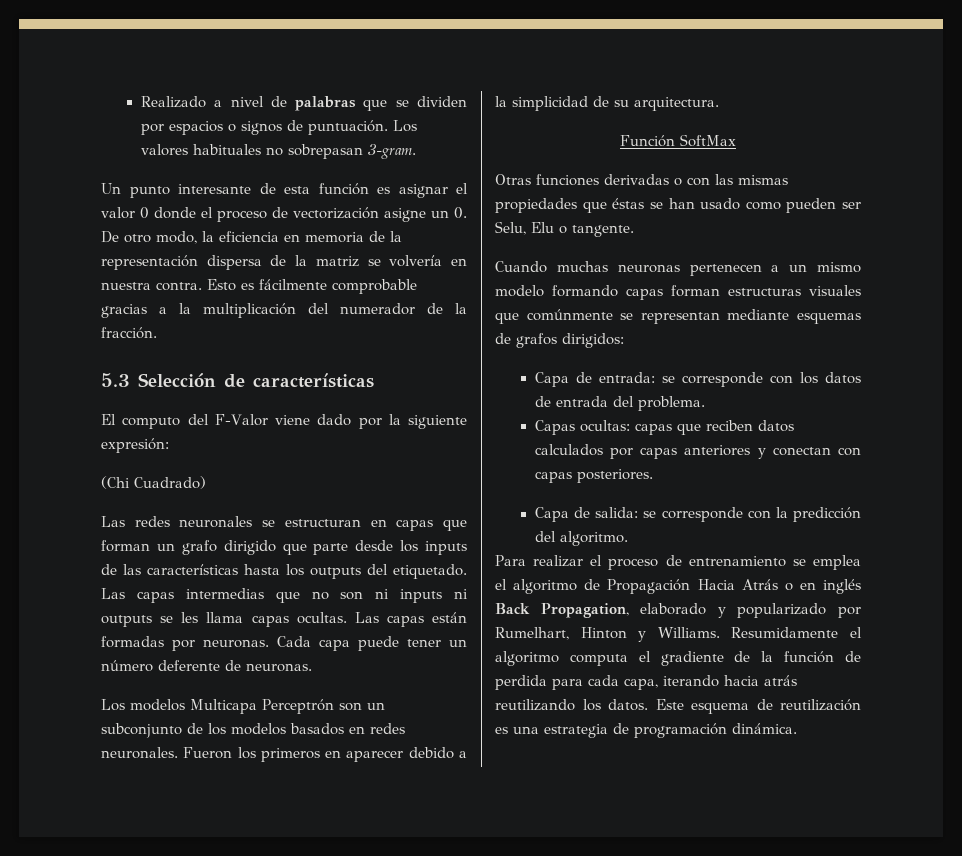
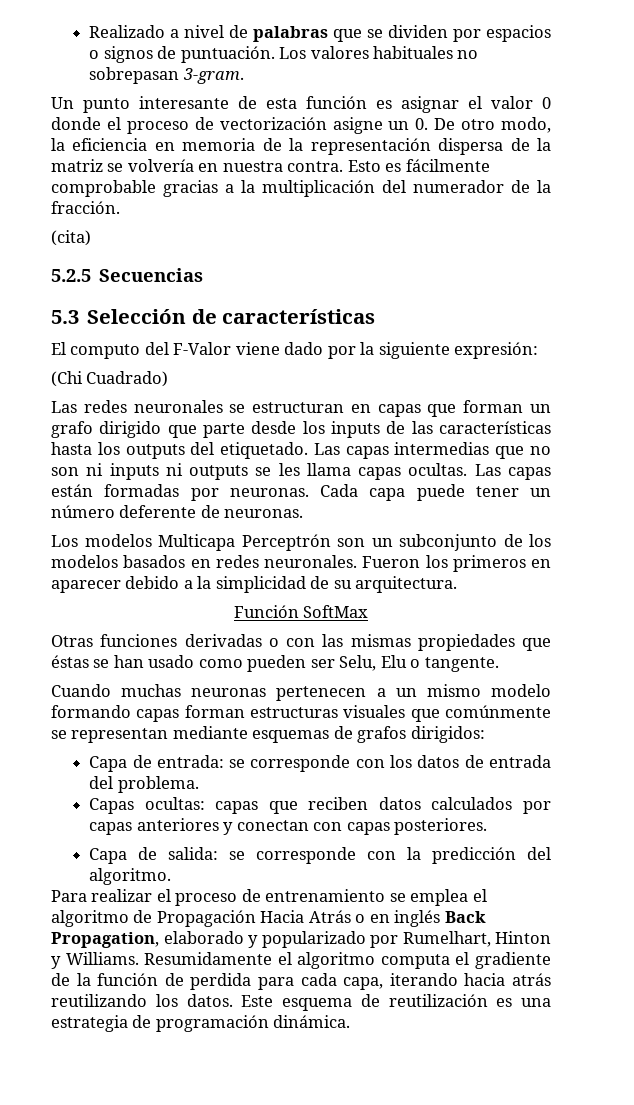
(157, 333) none -> [51,230,91,246] [51,268,204,282] // (cita) // 5.2.5 Secuencias

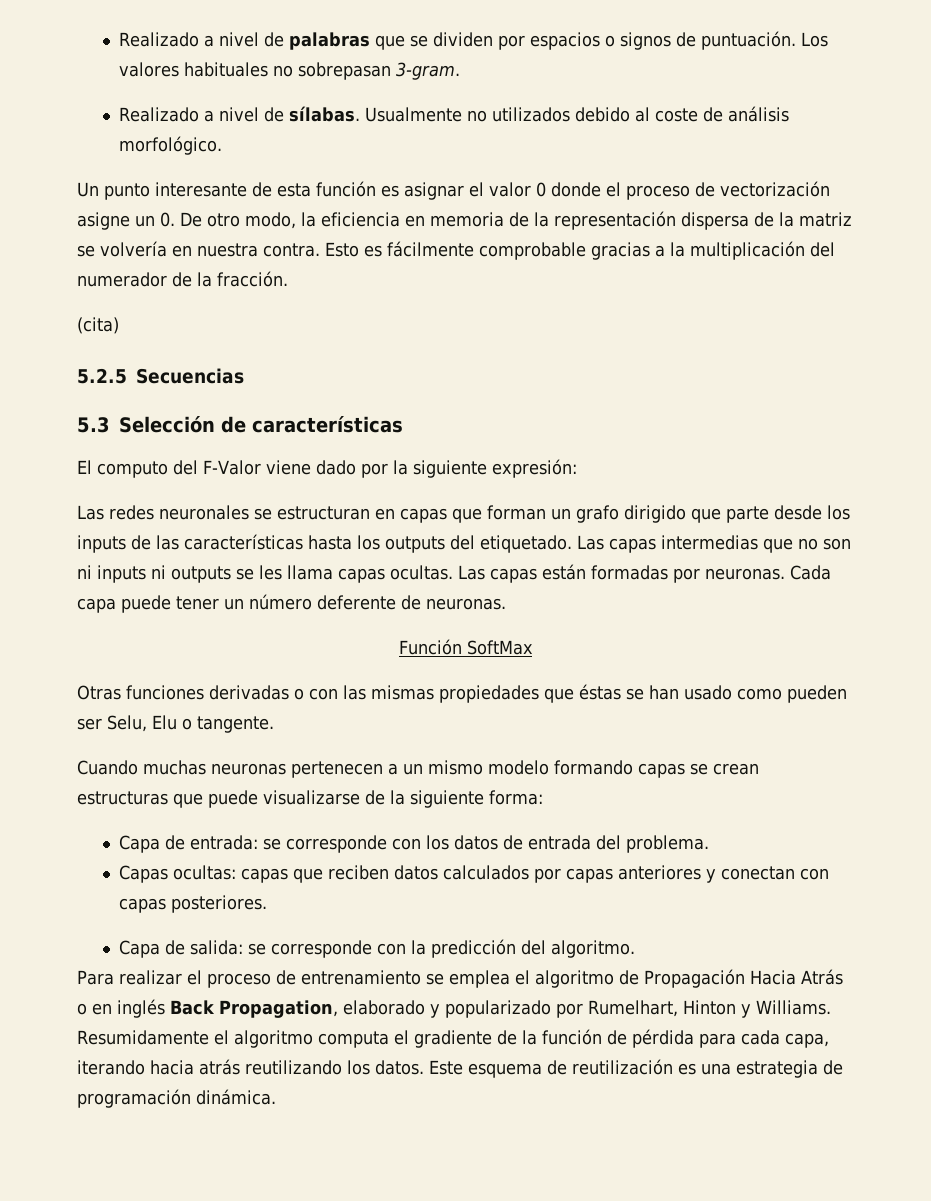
(244, 76) none -> [119,106,790,122] [119,136,223,155] // Realizado a nivel de sílabas. Usualmente no utilizados debido al coste de análisis morfológico.
[51,371,169,387] // (Chi Cuadrado) -> (577, 468) none
[51,534,551,551] [51,555,551,572] [51,576,458,593] // Los modelos Multicapa Perceptrón son un subconjunto de los modelos basados en redes neuronales. Fueron los primeros en aparecer debido a la simplicidad de su arquitectura. -> (506, 604) none
[184,705,551,722] [51,726,485,743] forman estructuras visuales que comúnmente se representan mediante esquemas de grafos dirigidos: -> [690,763,759,775] [77,790,543,808] se crean estructuras que puede visualizarse de la siguiente forma:
[190,973,252,990] perdida -> [631,1029,694,1048] pérdida

